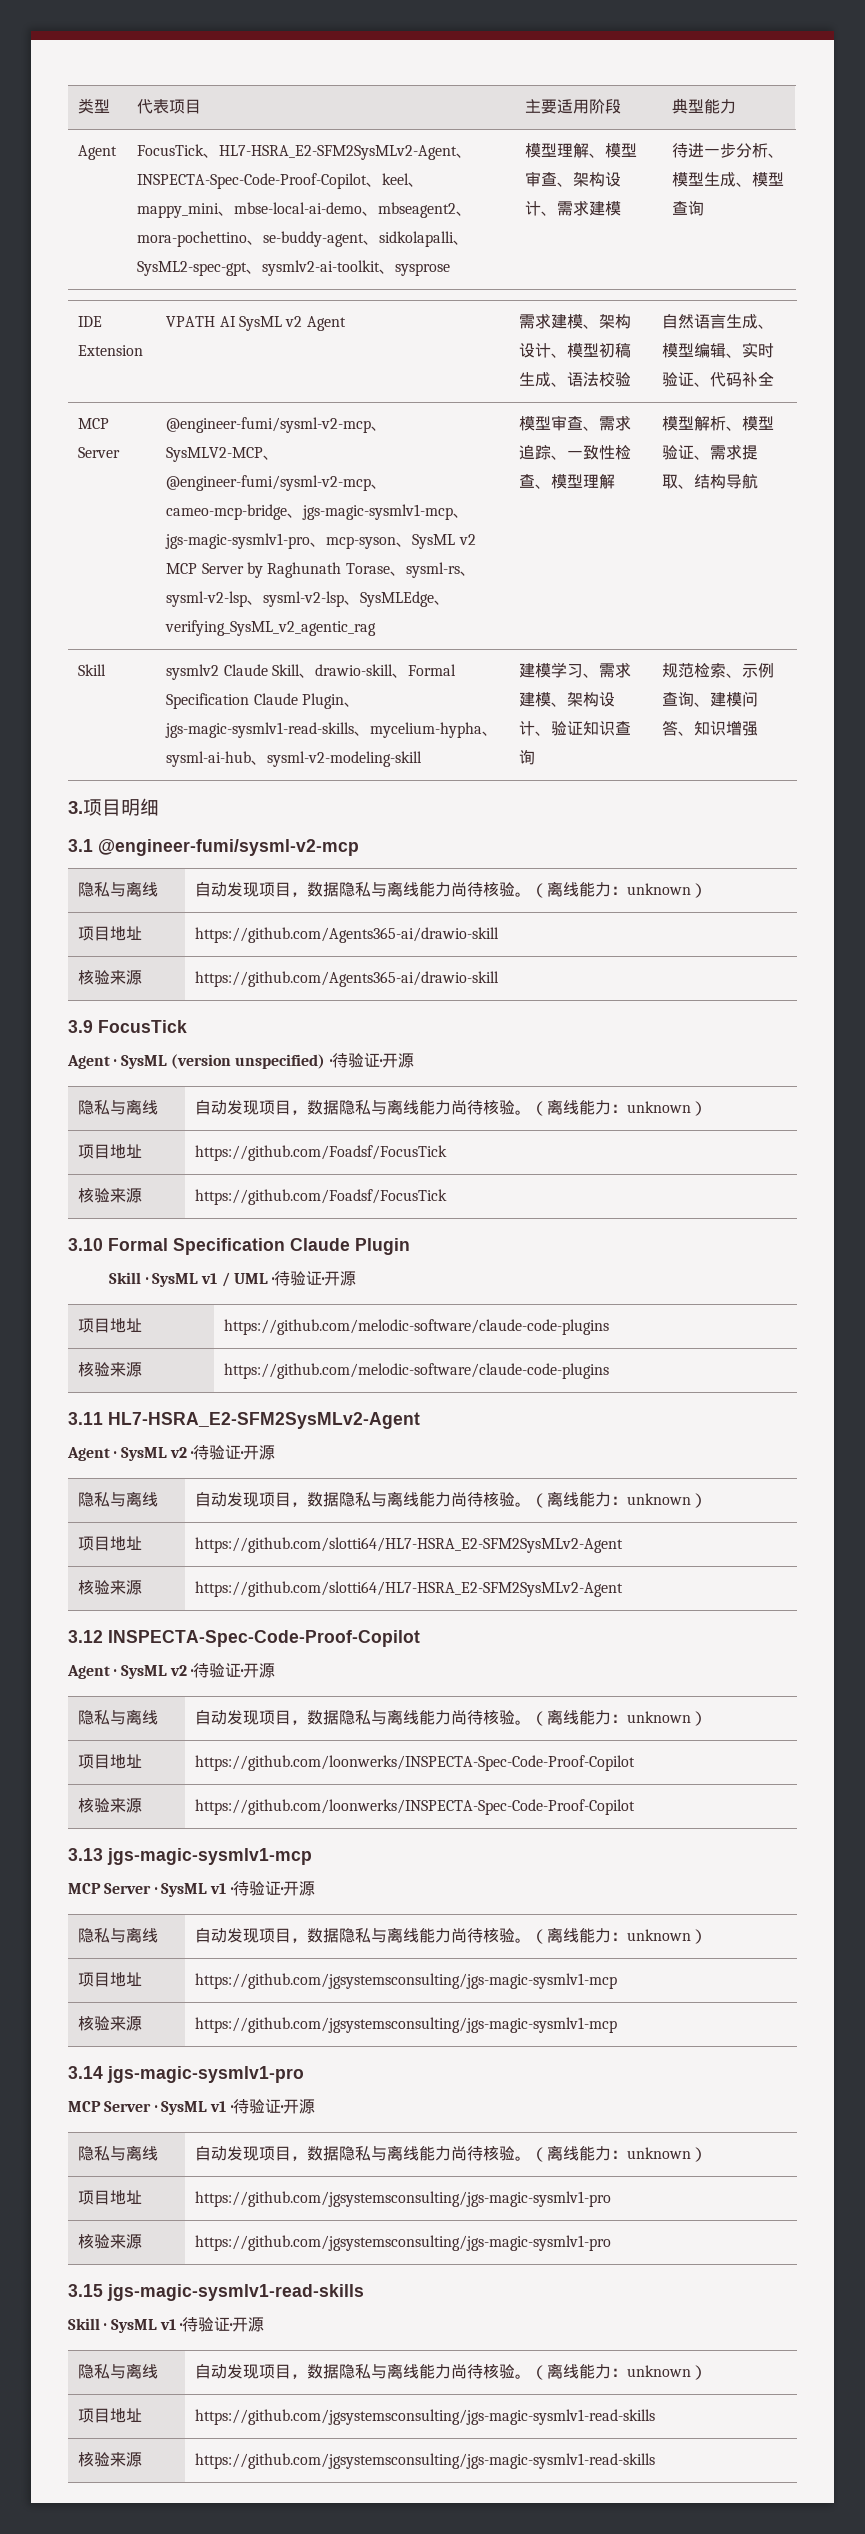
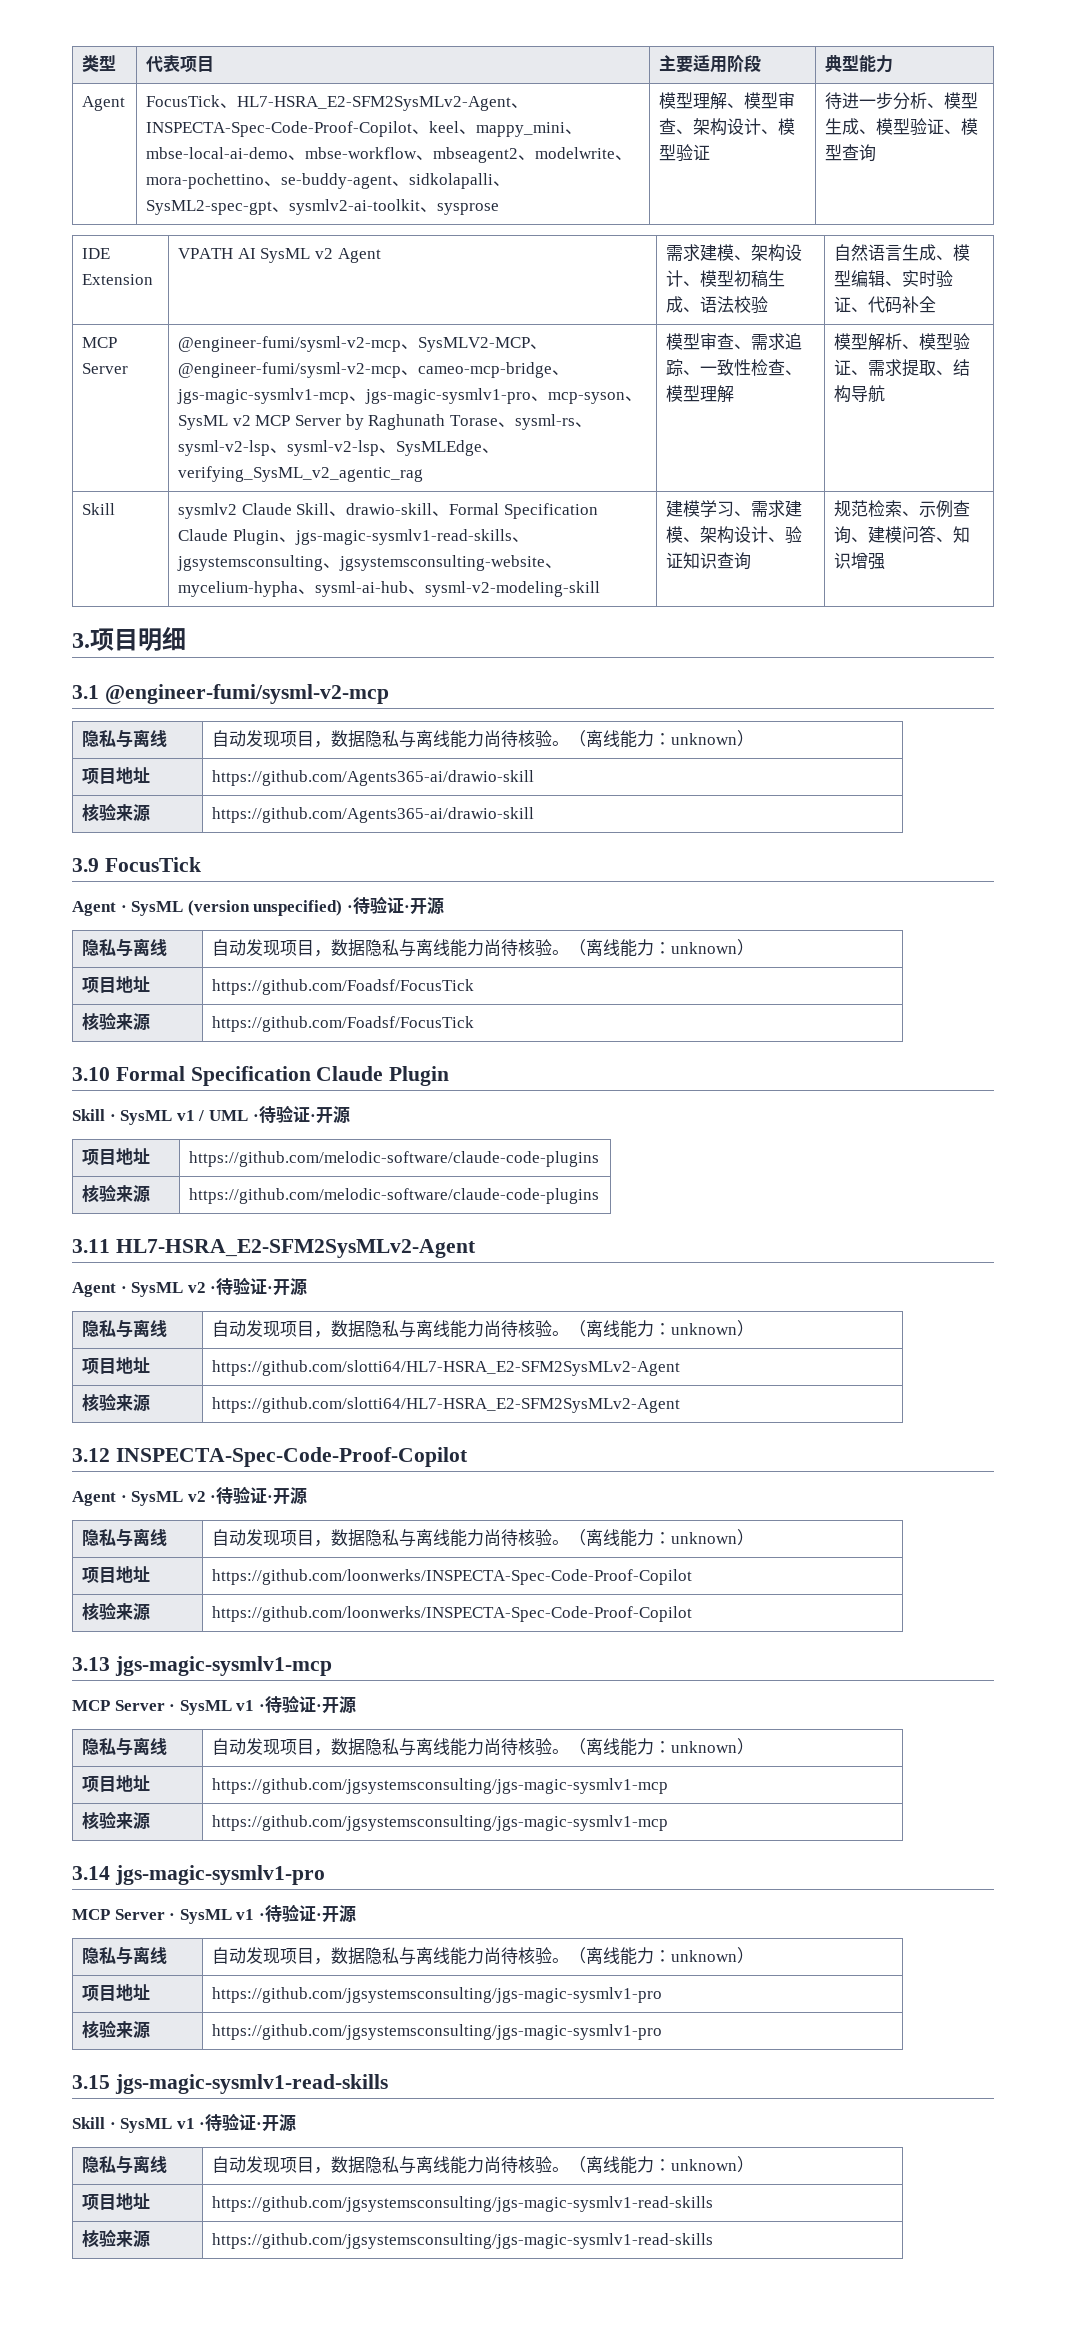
[378,202,457,218] mbseagent2 -> [305,147,616,163] mbse-workflow、mbseagent2、modelwrite
[557,200,622,216] 需求建模 -> [778,118,796,135] [659,144,711,162] 模型验证
(785, 179) none -> [910,118,979,136] [825,144,843,161] 验证、模型
(371, 733) none -> [177,555,563,571] jgsystemsconsulting、jgsystemsconsulting-website、

